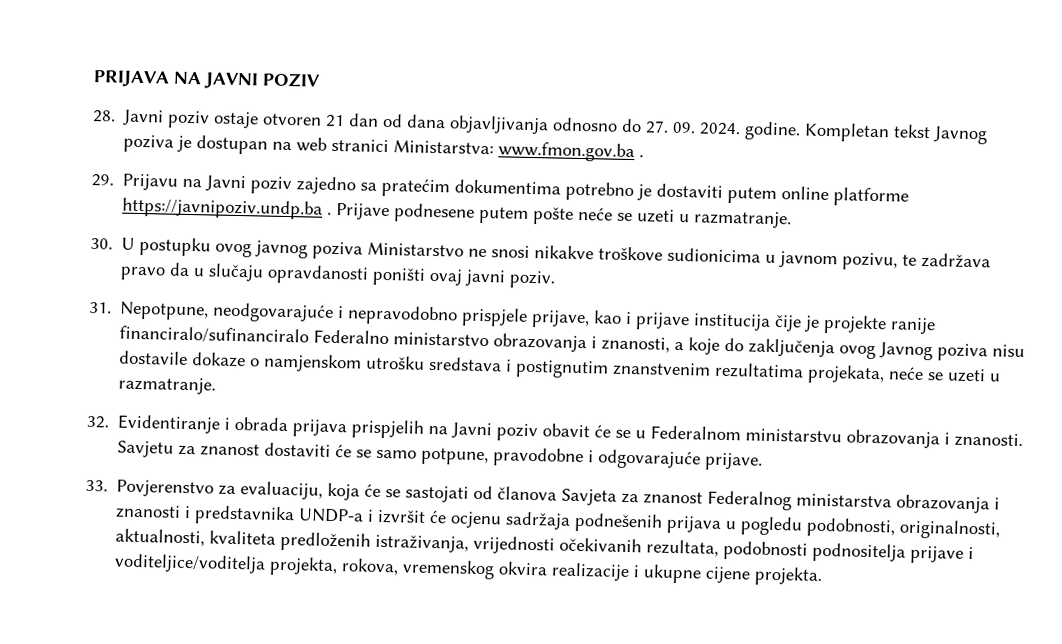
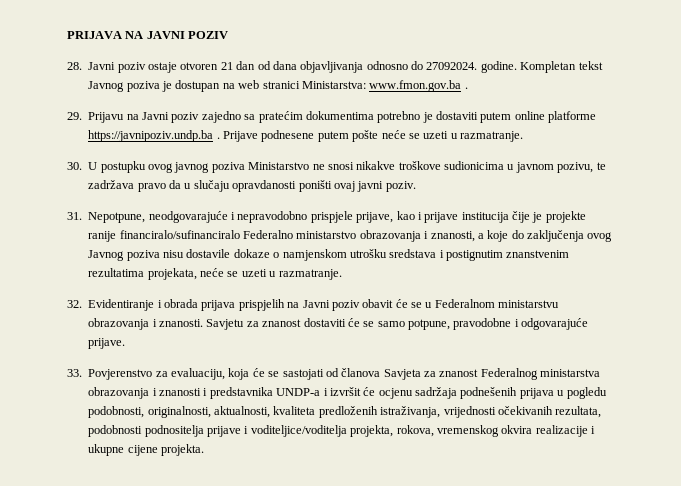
[645,120,742,136] 27. 09. 2024. -> [426,62,478,70] 27092024.

